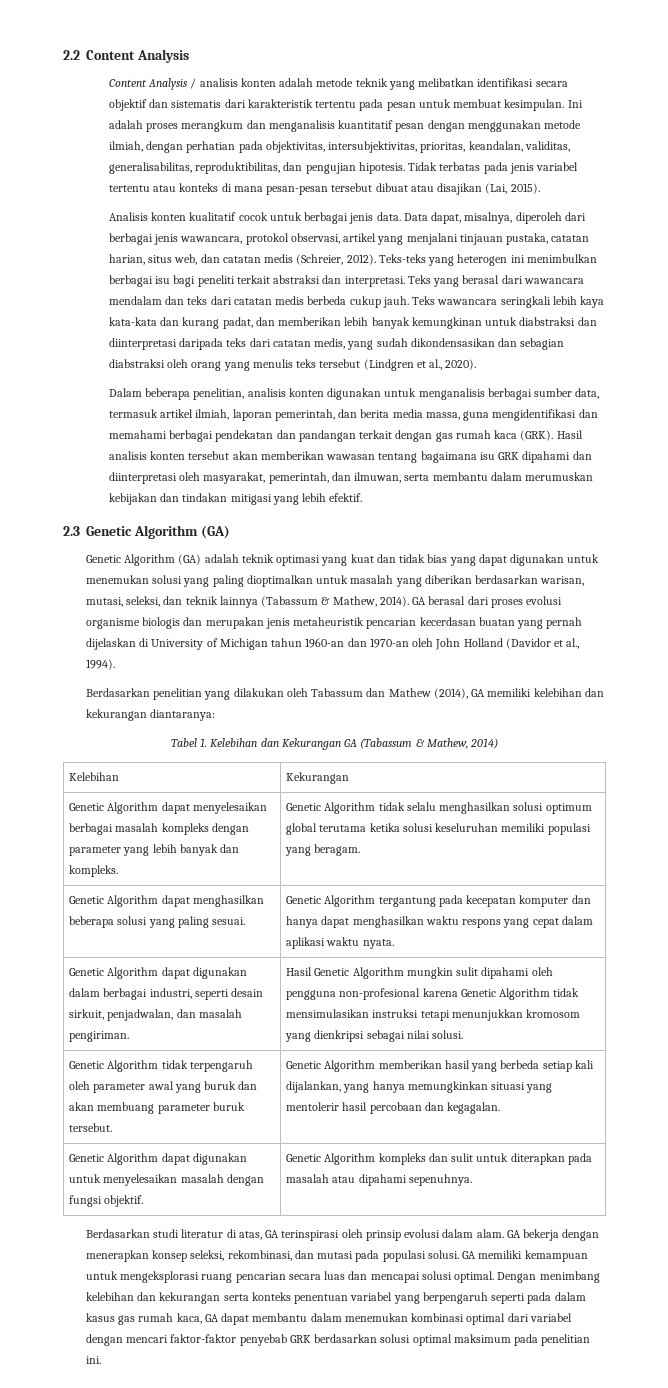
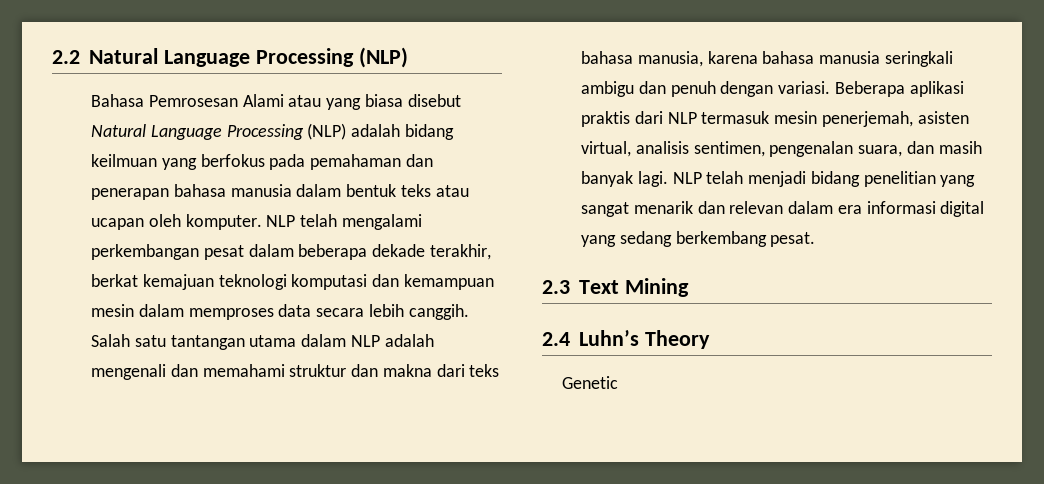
[86,49,189,63] [108,78,568,90] [108,99,583,111] [108,120,582,132] [108,141,570,153] [108,162,579,174] [108,183,540,195] [108,212,586,224] [108,233,590,245] [108,254,597,266] [108,275,584,287] [108,296,605,308] [108,317,597,329] [108,338,565,350] [108,359,477,371] [108,388,600,400] [108,409,598,421] [108,430,583,442] [108,451,592,463] [108,472,594,484] [108,493,363,505] [63,525,230,539] [85,554,600,566] [85,575,585,587] [85,596,563,608] [85,617,583,629] [85,638,580,650] [85,659,115,670] [85,688,604,700] [85,709,216,721] [170,738,499,750] [69,772,120,781] [286,772,350,784] [69,802,267,814] [69,823,249,835] [69,844,240,856] [69,865,119,877] [286,802,592,814] [286,823,591,835] [285,844,361,856] [69,895,264,907] [69,916,246,928] [286,895,591,907] [286,916,593,928] [286,937,394,949] [69,967,247,979] [69,988,264,1000] [69,1009,242,1021] [69,1031,130,1042] [286,967,553,979] [286,988,580,1000] [286,1009,581,1021] [285,1030,464,1042] [69,1060,253,1072] [69,1081,258,1093] [69,1102,245,1114] [69,1123,113,1132] [286,1060,594,1072] [286,1081,553,1093] [286,1102,501,1114] [69,1153,247,1165] [69,1174,264,1186] [69,1195,144,1207] [286,1153,592,1165] [286,1174,472,1186] [85,1229,600,1241] [85,1250,588,1262] [85,1271,600,1283] [85,1292,586,1304] [85,1313,572,1325] [85,1334,591,1346] [85,1356,101,1364] Content Analysis // Content Analysis / analisis konten adalah metode teknik yang melibatkan identifikasi secara objektif dan sistematis dari karakteristik tertentu pada pesan untuk membuat kesimpulan. Ini adalah proses merangkum dan menganalisis kuantitatif pesan dengan menggunakan metode ilmiah, dengan perhatian pada objektivitas, intersubjektivitas, prioritas, keandalan, validitas, generalisabilitas, reproduktibilitas, dan pengujian hipotesis. Tidak terbatas pada jenis variabel tertentu atau konteks di mana pesan-pesan tersebut dibuat atau disajikan (Lai, 2015). // Analisis konten kualitatif cocok untuk berbagai jenis data. Data dapat, misalnya, diperoleh dari berbagai jenis wawancara, protokol observasi, artikel yang menjalani tinjauan pustaka, catatan harian, situs web, dan catatan medis (Schreier, 2012). Teks-teks yang heterogen ini menimbulkan berbagai isu bagi peneliti terkait abstraksi dan interpretasi. Teks yang berasal dari wawancara mendalam dan teks dari catatan medis berbeda cukup jauh. Teks wawancara seringkali lebih kaya kata-kata dan kurang padat, dan memberikan lebih banyak kemungkinan untuk diabstraksi dan diinterpretasi daripada teks dari catatan medis, yang sudah dikondensasikan dan sebagian diabstraksi oleh orang yang menulis teks tersebut (Lindgren et al., 2020). // Dalam beberapa penelitian, analisis konten digunakan untuk menganalisis berbagai sumber data, termasuk artikel ilmiah, laporan pemerintah, dan berita media massa, guna mengidentifikasi dan memahami berbagai pendekatan dan pandangan terkait dengan gas rumah kaca (GRK). Hasil analisis konten tersebut akan memberikan wawasan tentang bagaimana isu GRK dipahami dan diinterpretasi oleh masyarakat, pemerintah, dan ilmuwan, serta membantu dalam merumuskan kebijakan dan tindakan mitigasi yang lebih efektif. // 2.3 Genetic Algorithm (GA) // Genetic Algorithm (GA) adalah teknik optimasi yang kuat dan tidak bias yang dapat digunakan untuk menemukan solusi yang paling dioptimalkan untuk masalah yang diberikan berdasarkan warisan, mutasi, seleksi, dan teknik lainnya (Tabassum & Mathew, 2014). GA berasal dari proses evolusi organisme biologis dan merupakan jenis metaheuristik pencarian kecerdasan buatan yang pernah dijelaskan di University of Michigan tahun 1960-an dan 1970-an oleh John Holland (Davidor et al., 1994). // Berdasarkan penelitian yang dilakukan oleh Tabassum dan Mathew (2014), GA memiliki kelebihan dan kekurangan diantaranya: // Tabel 1. Kelebihan dan Kekurangan GA (Tabassum & Mathew, 2014) // Kelebihan | Kekurangan // Genetic Algorithm dapat menyelesaikan berbagai masalah kompleks dengan parameter yang lebih banyak dan kompleks. | Genetic Algorithm tidak selalu menghasilkan solusi optimum global terutama ketika solusi keseluruhan memiliki populasi yang beragam. // Genetic Algorithm dapat menghasilkan beberapa solusi yang paling sesuai. | Genetic Algorithm tergantung pada kecepatan komputer dan hanya dapat menghasilkan waktu respons yang cepat dalam aplikasi waktu nyata. // Genetic Algorithm dapat digunakan dalam berbagai industri, seperti desain sirkuit, penjadwalan, dan masalah pengiriman. | Hasil Genetic Algorithm mungkin sulit dipahami oleh pengguna non-profesional karena Genetic Algorithm tidak mensimulasikan instruksi tetapi menunjukkan kromosom yang dienkripsi sebagai nilai solusi. // Genetic Algorithm tidak terpengaruh oleh parameter awal yang buruk dan akan membuang parameter buruk tersebut. | Genetic Algorithm memberikan hasil yang berbeda setiap kali dijalankan, yang hanya memungkinkan situasi yang mentolerir hasil percobaan dan kegagalan. // Genetic Algorithm dapat digunakan untuk menyelesaikan masalah dengan fungsi objektif. | Genetic Algorithm kompleks dan sulit untuk diterapkan pada masalah atau dipahami sepenuhnya. // Berdasarkan studi literatur di atas, GA terinspirasi oleh prinsip evolusi dalam alam. GA bekerja dengan menerapkan konsep seleksi, rekombinasi, dan mutasi pada populasi solusi. GA memiliki kemampuan untuk mengeksplorasi ruang pencarian secara luas dan mencapai solusi optimal. Dengan menimbang kelebihan dan kekurangan serta konteks penentuan variabel yang berpengaruh seperti pada dalam kasus gas rumah kaca, GA dapat membantu dalam menemukan kombinasi optimal dari variabel dengan mencari faktor-faktor penyebab GRK berdasarkan solusi optimal maksimum pada penelitian ini. -> [88,47,408,68] [91,94,461,110] [91,123,454,140] [91,154,433,170] [91,184,469,200] [91,214,422,230] [91,244,491,260] [91,274,494,290] [91,304,469,320] [91,334,434,350] [91,364,500,380] [581,51,953,67] [581,81,964,97] [581,111,969,127] [581,141,982,157] [581,171,976,187] [581,201,985,217] [581,231,816,247] [542,278,689,297] [542,330,710,349] [561,376,618,389] Natural Language Processing (NLP) // Bahasa Pemrosesan Alami atau yang biasa disebut Natural Language Processing (NLP) adalah bidang keilmuan yang berfokus pada pemahaman dan penerapan bahasa manusia dalam bentuk teks atau ucapan oleh komputer. NLP telah mengalami perkembangan pesat dalam beberapa dekade terakhir, berkat kemajuan teknologi komputasi dan kemampuan mesin dalam memproses data secara lebih canggih. Salah satu tantangan utama dalam NLP adalah mengenali dan memahami struktur dan makna dari teks bahasa manusia, karena bahasa manusia seringkali ambigu dan penuh dengan variasi. Beberapa aplikasi praktis dari NLP termasuk mesin penerjemah, asisten virtual, analisis sentimen, pengenalan suara, dan masih banyak lagi. NLP telah menjadi bidang penelitian yang sangat menarik dan relevan dalam era informasi digital yang sedang berkembang pesat. // 2.3 Text Mining // 2.4 Luhn’s Theory // Genetic

